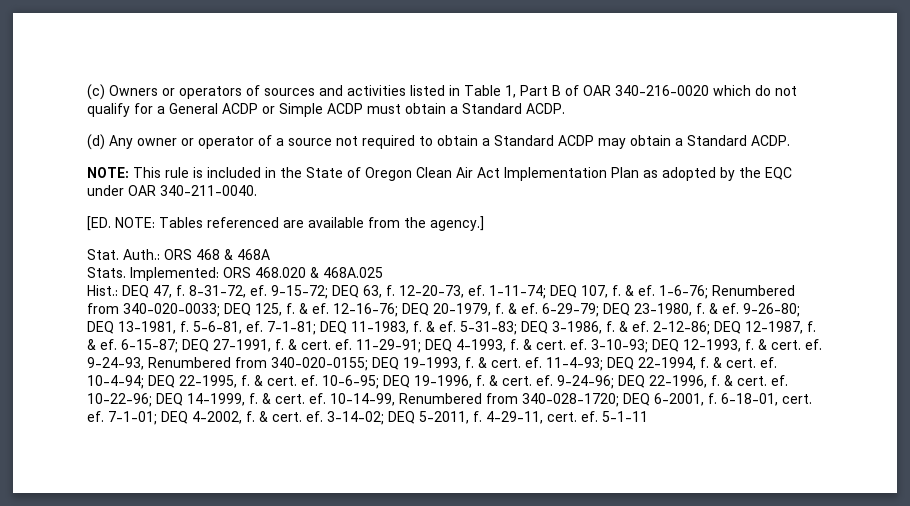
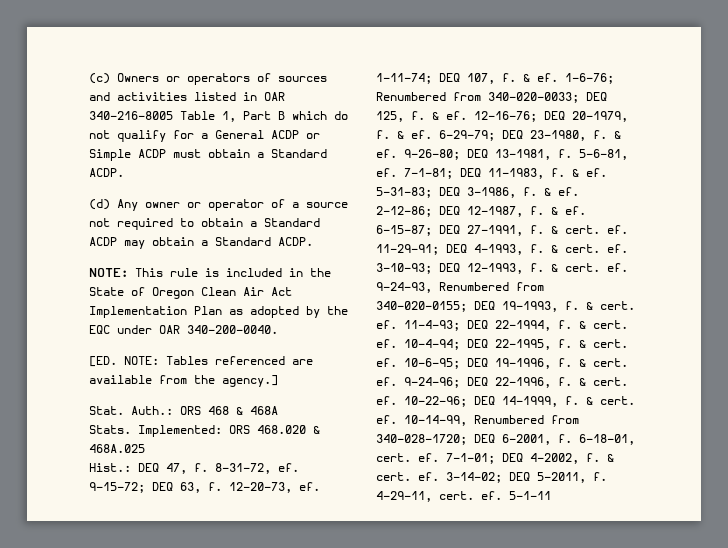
(460, 90) none -> [264,92,285,101] [89,111,173,120] OAR 340-216-8005
[565,85,709,96] of OAR 340-216-0020 -> (285, 115) none
[160,185,257,196] 340-211-0040. -> [187,325,278,334] 340-200-0040.

